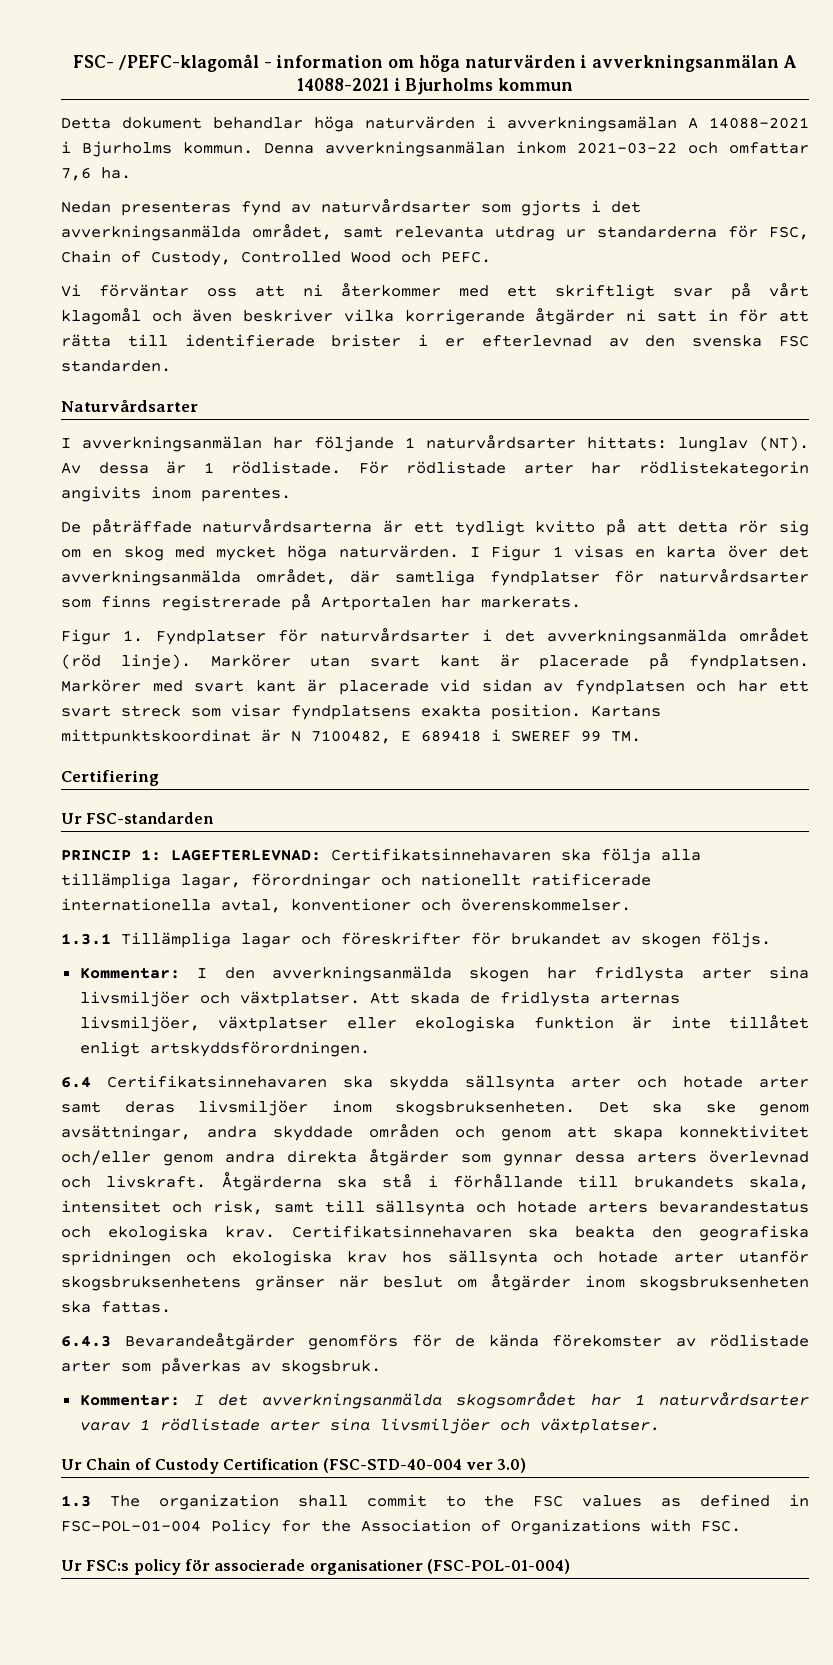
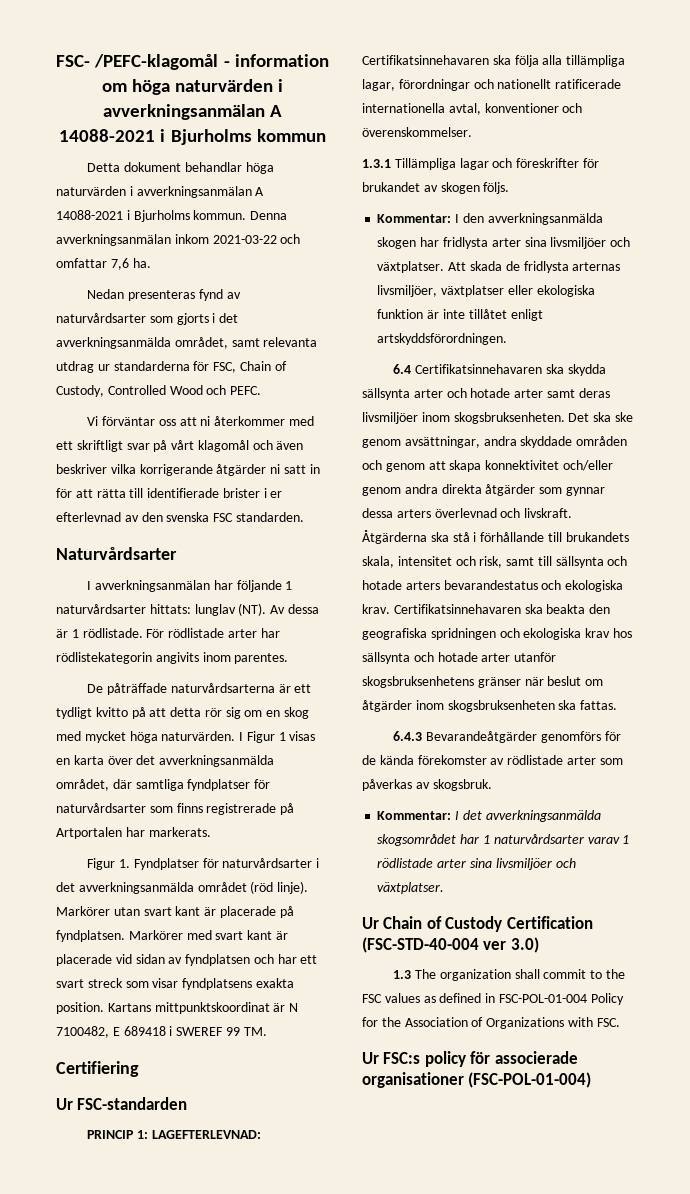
[507,116,677,132] avverkningsamälan -> [136,186,252,198] avverkningsanmälan

